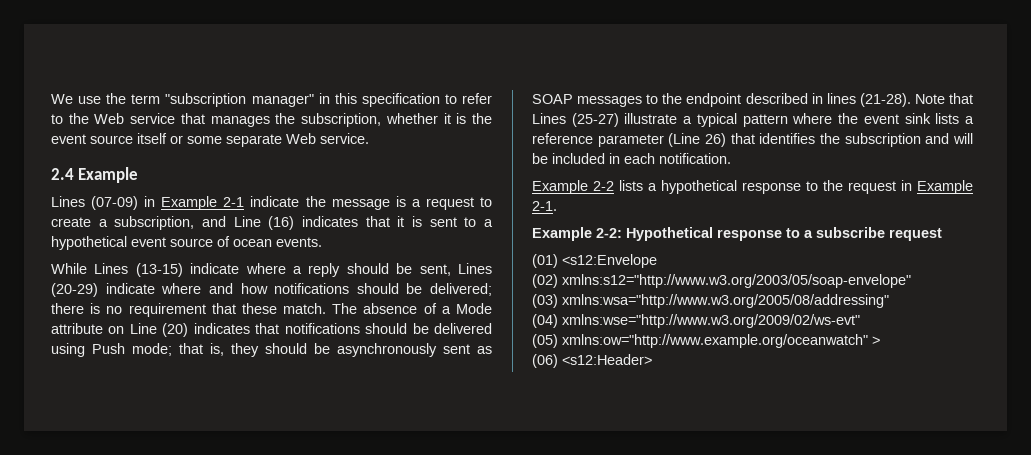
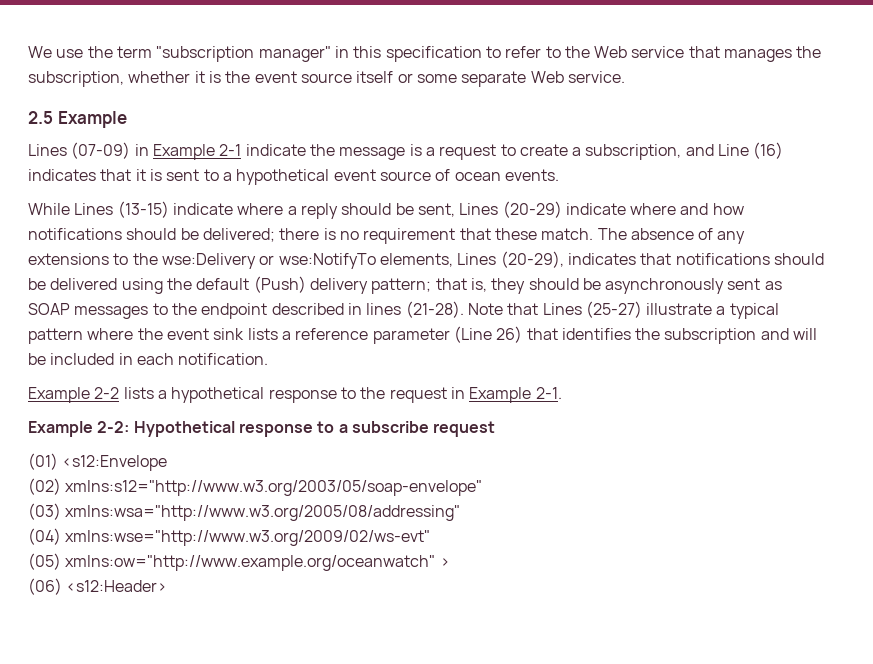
[51,168,74,180] 2.4 -> [28,111,53,124] 2.5
[441,303,493,314] [51,323,189,337] a Mode attribute on Line (20) -> [717,231,746,244] [28,251,564,269] any extensions to the wse:Delivery or wse:NotifyTo elements, Lines (20-29),
[92,343,172,356] Push mode; -> [166,276,432,294] the default (Push) delivery pattern;

